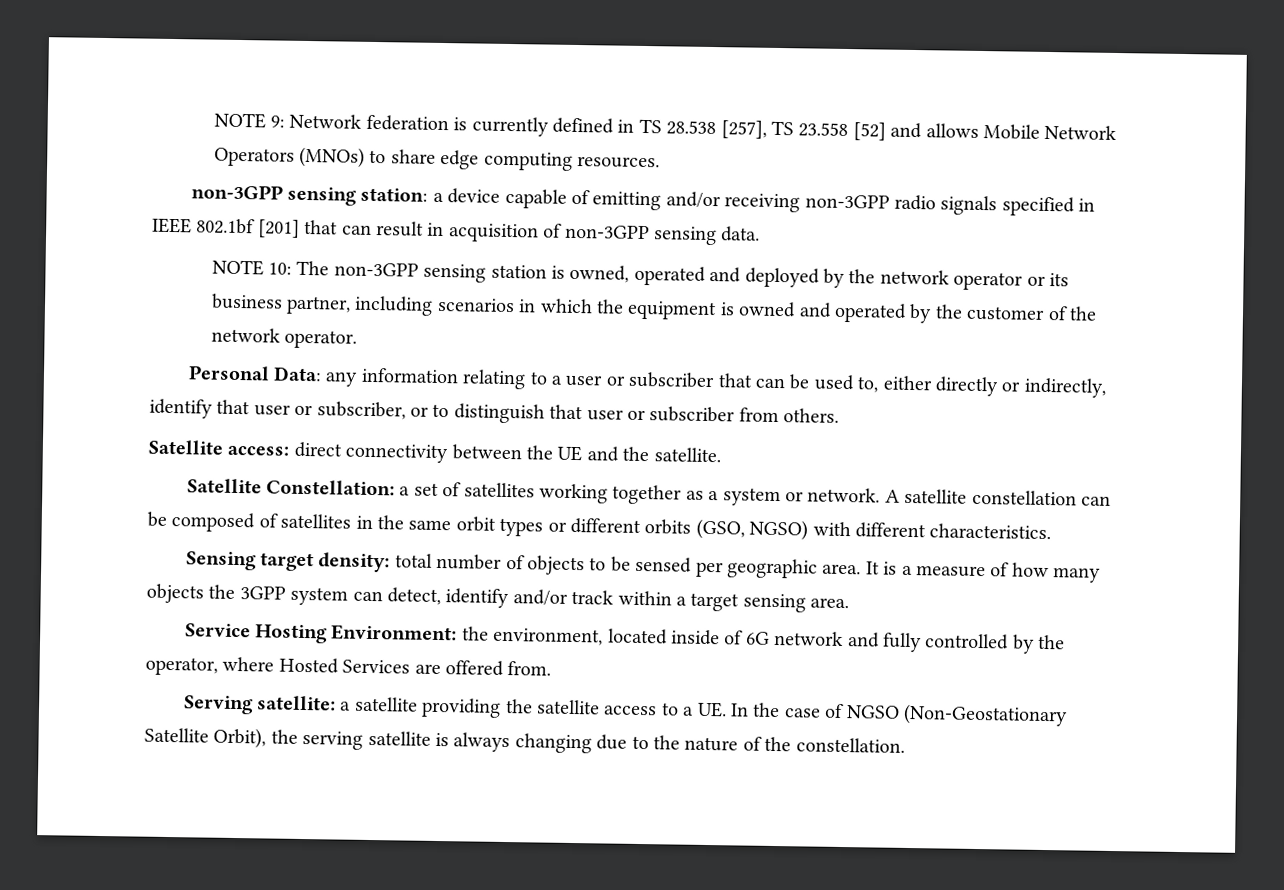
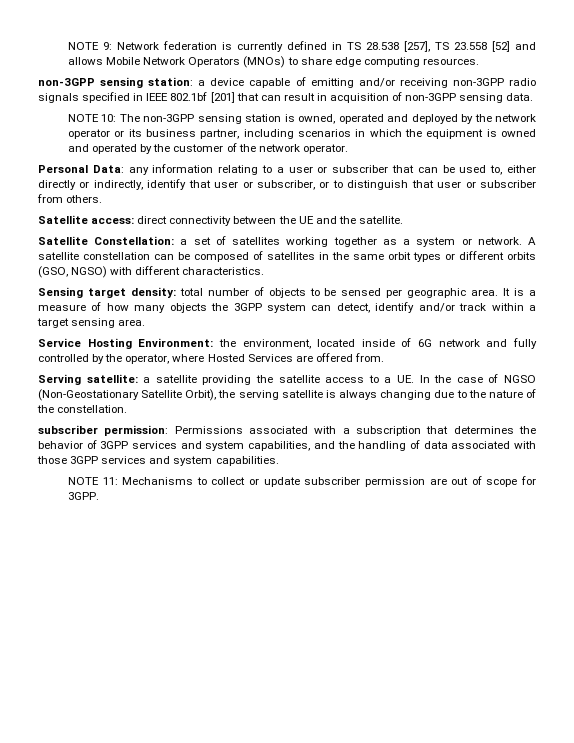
(905, 745) none -> [38,425,536,436] [38,440,536,451] [37,456,279,466] [67,476,536,487] [67,492,99,500] // subscriber permission: Permissions associated with a subscription that determines the behavior of 3GPP services and system capabilities, and the handling of data associated with those 3GPP services and system capabilities. // NOTE 11: Mechanisms to collect or update subscriber permission are out of scope for 3GPP.

